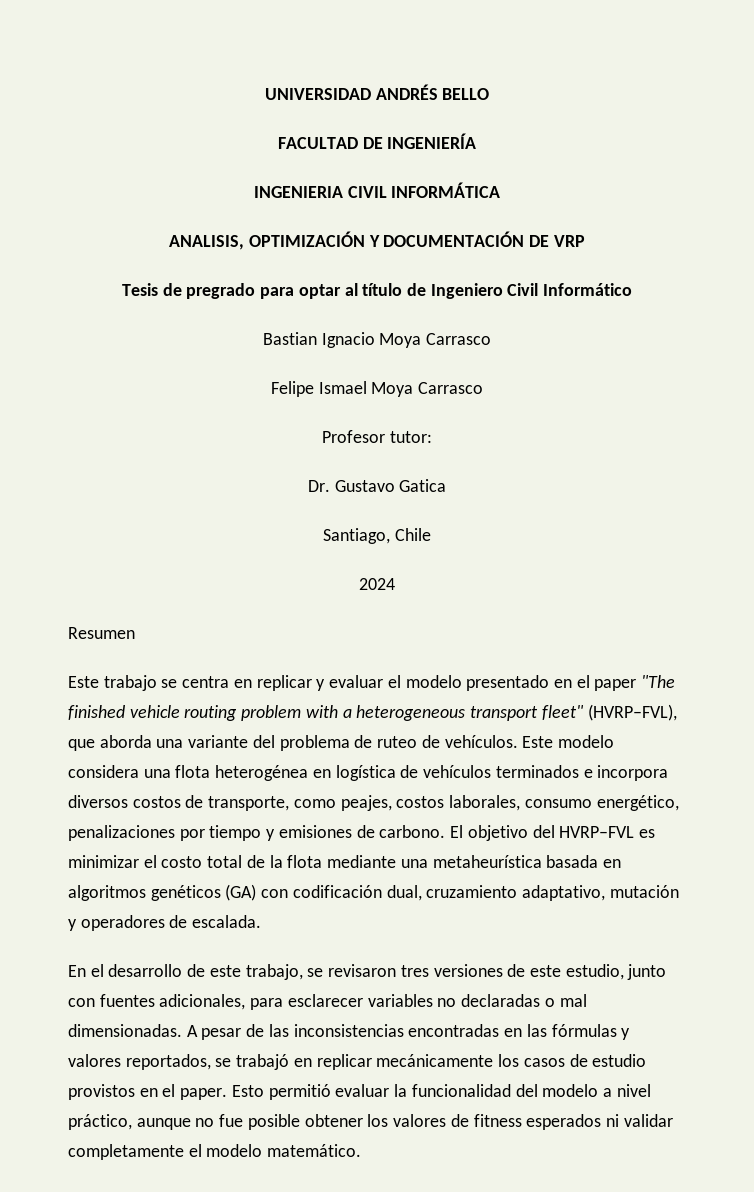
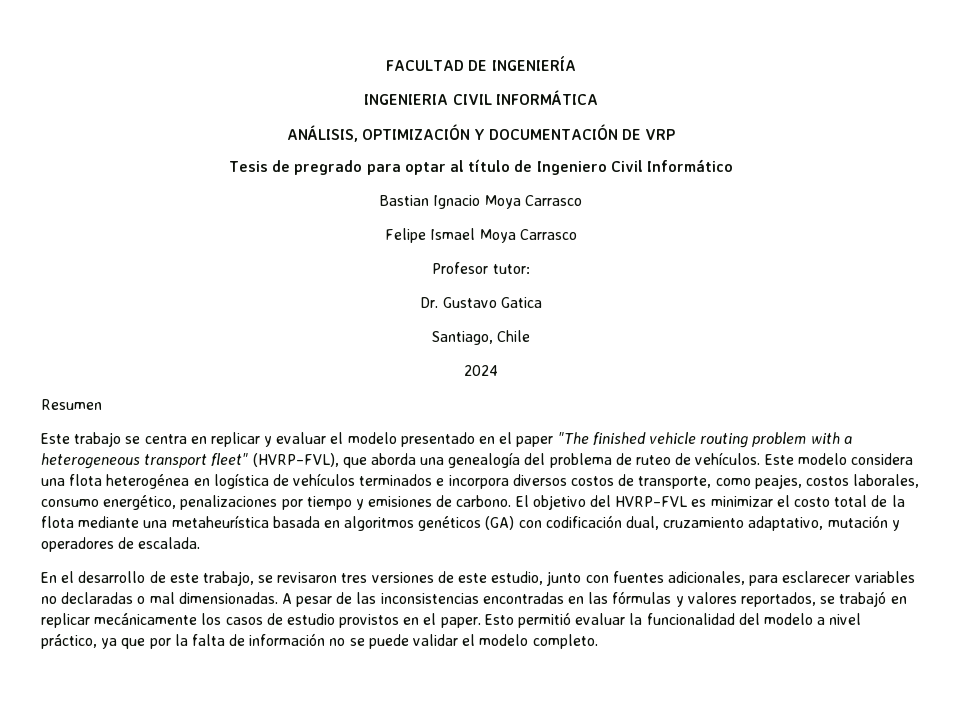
[264,84,490,100] UNIVERSIDAD ANDRÉS BELLO // -> (386, 65) none
[169,235,245,250] ANALISIS, -> [286,125,358,142] ANÁLISIS,
[188,735,249,748] variante -> [448,452,521,468] genealogía
[136,1114,673,1130] [68,1144,362,1160] aunque no fue posible obtener los valores de fitness esperados ni validar completamente el modelo matemático. -> [101,633,598,649] ya que por la falta de información no se puede validar el modelo completo.

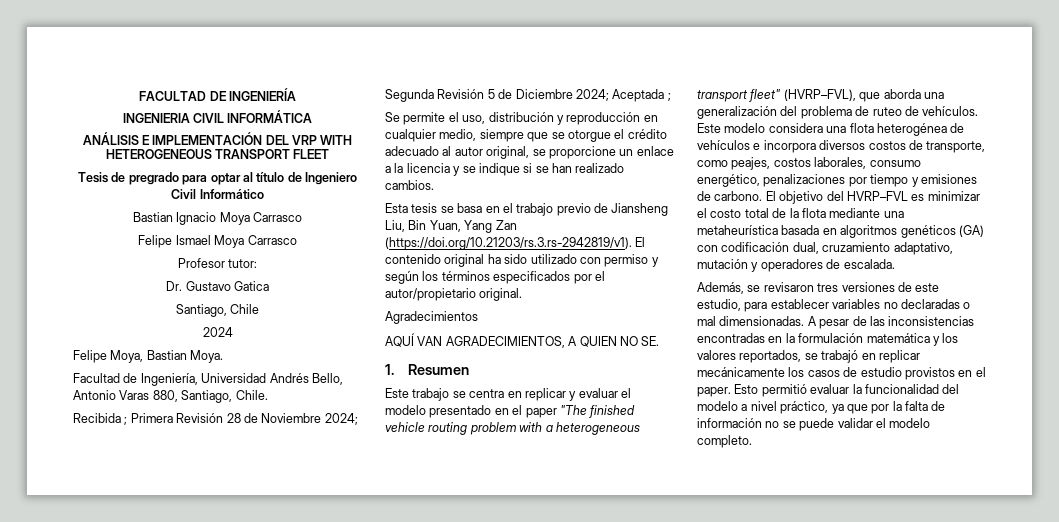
[286,124,676,142] ANÁLISIS, OPTIMIZACIÓN Y DOCUMENTACIÓN DE VRP -> [82,132,353,145] [105,149,330,159] ANÁLISIS E IMPLEMENTACIÓN DEL VRP WITH HETEROGENEOUS TRANSPORT FLEET
(498, 370) none -> [73,350,224,363] [73,373,343,386] [73,390,268,403] [73,413,358,425] [385,89,671,102] [385,112,658,125] [385,129,667,142] [385,146,674,159] [385,163,625,176] [385,180,434,190] [385,203,669,216] [385,220,517,233] [385,237,646,250] [385,254,659,267] [385,271,605,284] [385,288,523,301] [385,311,478,324] [385,333,660,348] [385,364,394,375] Felipe Moya, Bastian Moya. // Facultad de Ingeniería, Universidad Andrés Bello, Antonio Varas 880, Santiago, Chile. // Recibida ; Primera Revisión 28 de Noviembre 2024; Segunda Revisión 5 de Diciembre 2024; Aceptada ; // Se permite el uso, distribución y reproducción en cualquier medio, siempre que se otorgue el crédito adecuado al autor original, se proporcione un enlace a la licencia y se indique si se han realizado cambios. // Esta tesis se basa en el trabajo previo de Jiansheng Liu, Bin Yuan, Yang Zan (https://doi.org/10.21203/rs.3.rs-2942819/v1). El contenido original ha sido utilizado con permiso y según los términos especificados por el autor/propietario original. // Agradecimientos // AQUÍ VAN AGRADECIMIENTOS, A QUIEN NO SE. // 1.
[448,452,521,468] genealogía -> [697,106,777,119] generalización
[193,473,269,489] en logística -> (947, 129) none
[359,474,433,486] terminados -> (750, 145) none
[41,571,254,586] En el desarrollo de este trabajo, -> [697,282,744,294] Además,
[546,571,851,586] junto con fuentes adicionales, para esclarecer -> [744,299,829,312] para establecer
[588,591,684,607] las fórmulas y -> [785,333,959,346] la formulación matemática y los

